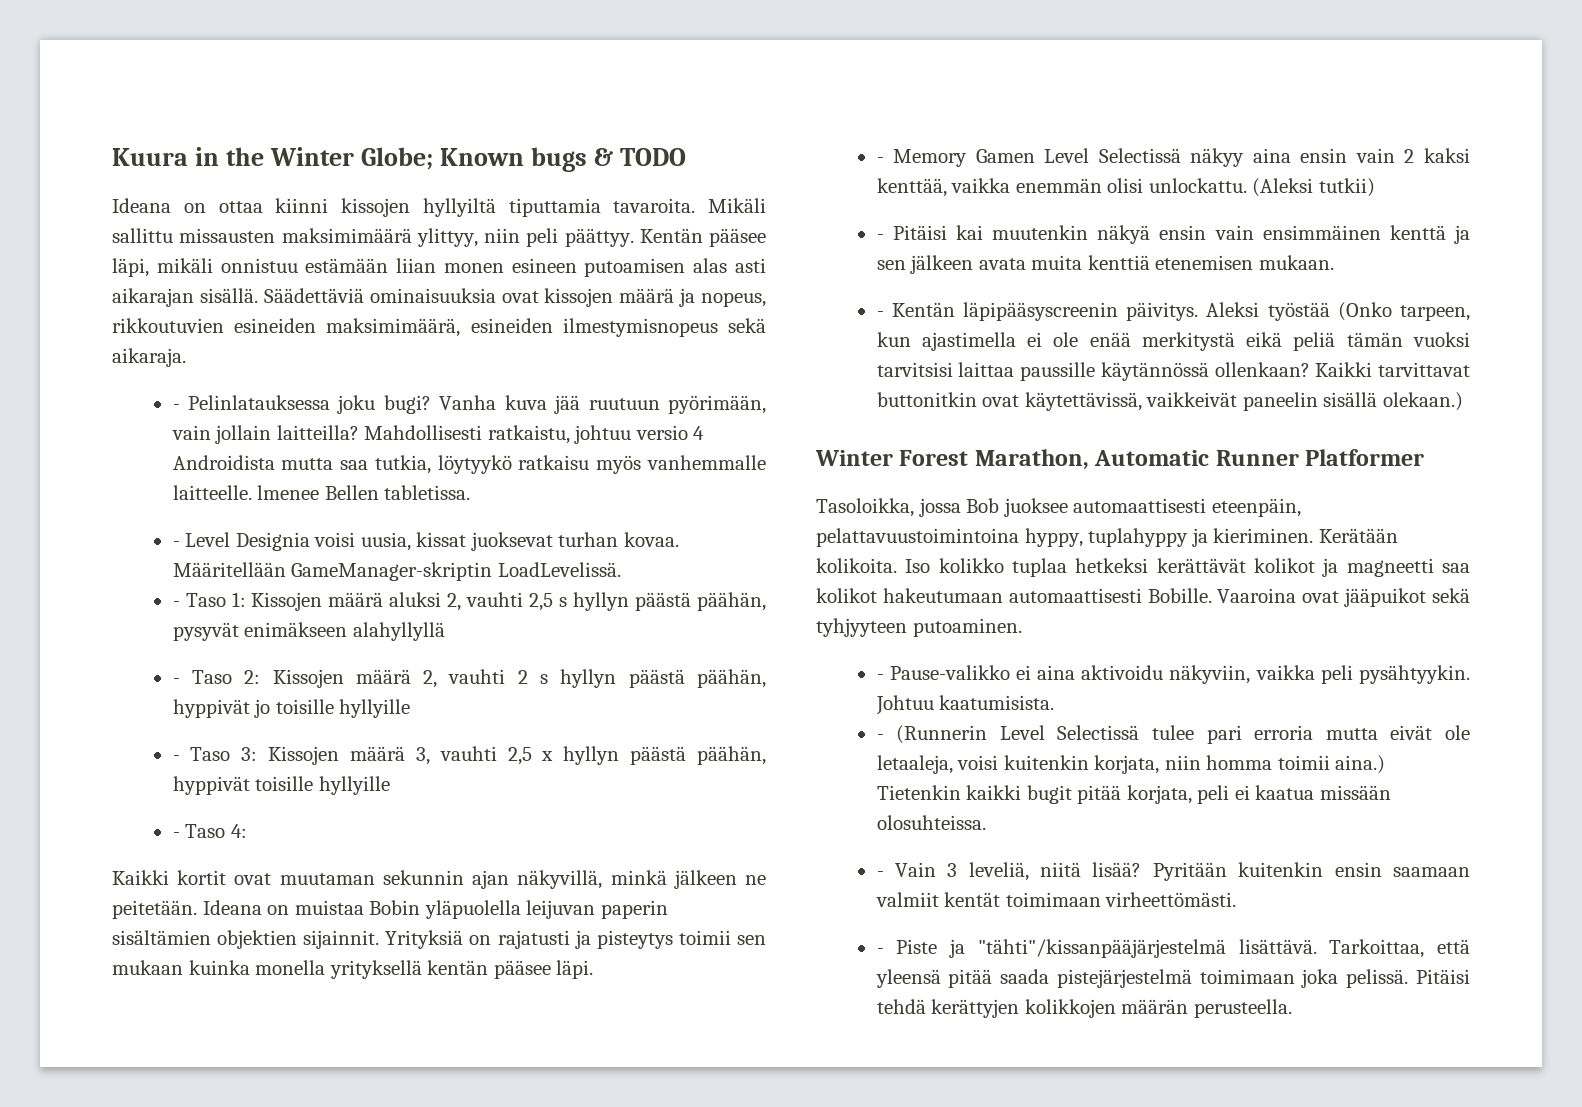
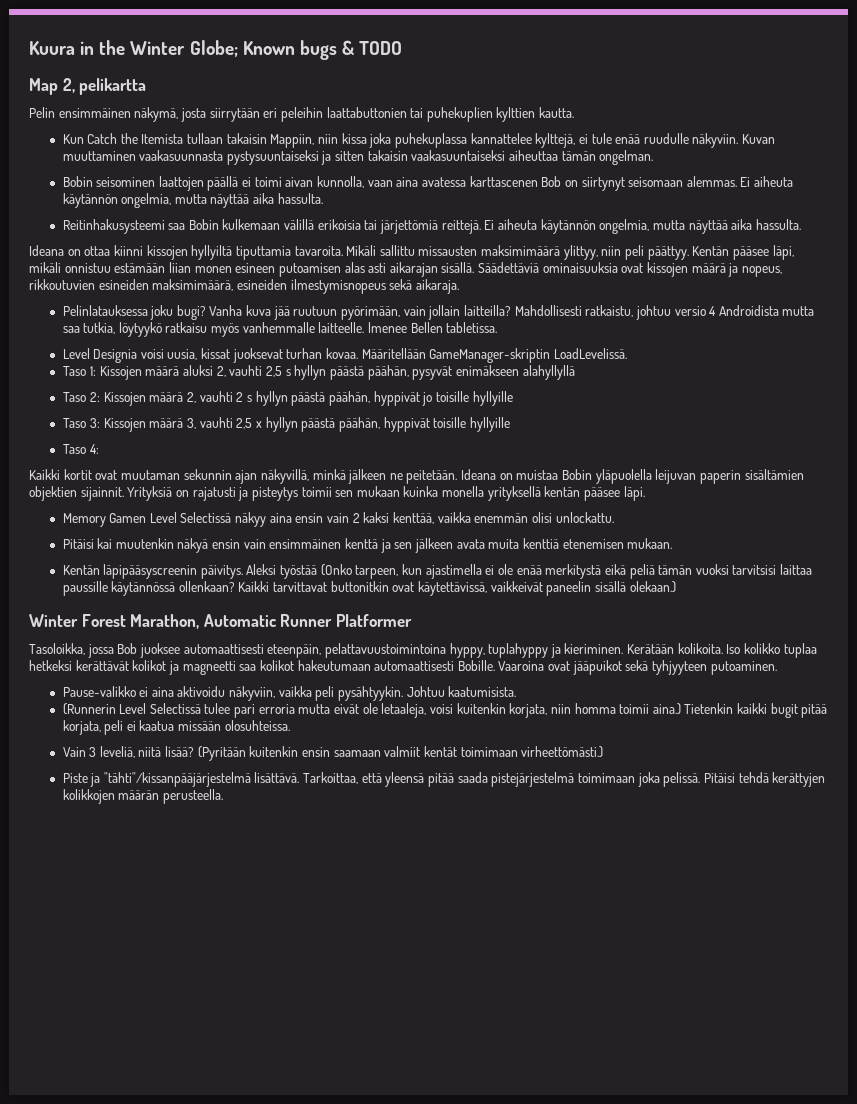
(687, 157) none -> [29,78,147,95] [29,107,575,122] [62,133,776,148] [62,150,654,165] [62,176,794,191] [62,193,323,208] [62,219,801,234] // Map 2, pelikartta // Pelin ensimmäinen näkymä, josta siirrytään eri peleihin laattabuttonien tai puhekuplien kylttien kautta. // Kun Catch the Itemista tullaan takaisin Mappiin, niin kissa joka puhekuplassa kannattelee kylttejä, ei tule enää ruudulle näkyviin. Kuvan muuttaminen vaakasuunnasta pystysuuntaiseksi ja sitten takaisin vaakasuuntaiseksi aiheuttaa tämän ongelman. // Bobin seisominen laattojen päällä ei toimi aivan kunnolla, vaan aina avatessa karttascenen Bob on siirtynyt seisomaan alemmas. Ei aiheuta käytännön ongelmia, mutta näyttää aika hassulta. // Reitinhakusysteemi saa Bobin kulkemaan välillä erikoisia tai järjettömiä reittejä. Ei aiheuta käytännön ongelmia, mutta näyttää aika hassulta.
[172,404,180,410] - -> (459, 286) none
[172,541,180,547] - -> (498, 327) none
[172,601,180,607] - -> (627, 353) none
[172,678,180,684] - -> (575, 372) none
[172,755,180,761] - -> (513, 398) none
[172,832,180,838] - -> (510, 424) none
[876,157,884,163] - -> (645, 493) none
[1252,178,1375,197] [876,234,884,240] (Aleksi tutkii) // - -> (614, 517) //
[876,311,884,317] - -> (673, 543) none
[876,674,884,680] - -> (777, 668) none
[876,734,884,740] - -> (517, 691) none
[876,871,884,877] - -> (290, 725) none
[1152,862,1227,881] Pyritään -> [197,746,246,761] (Pyritään
[1105,892,1237,907] [876,948,884,954] virheettömästi. // - -> [521,746,604,758] virheettömästi.) //

